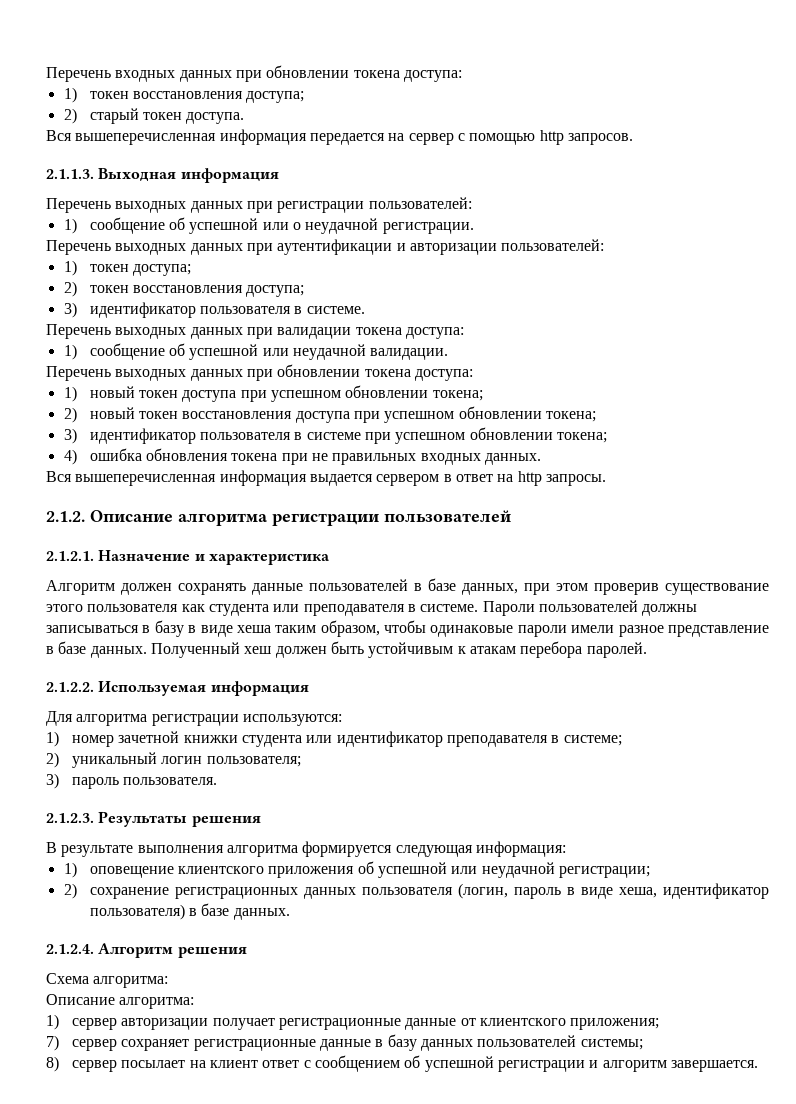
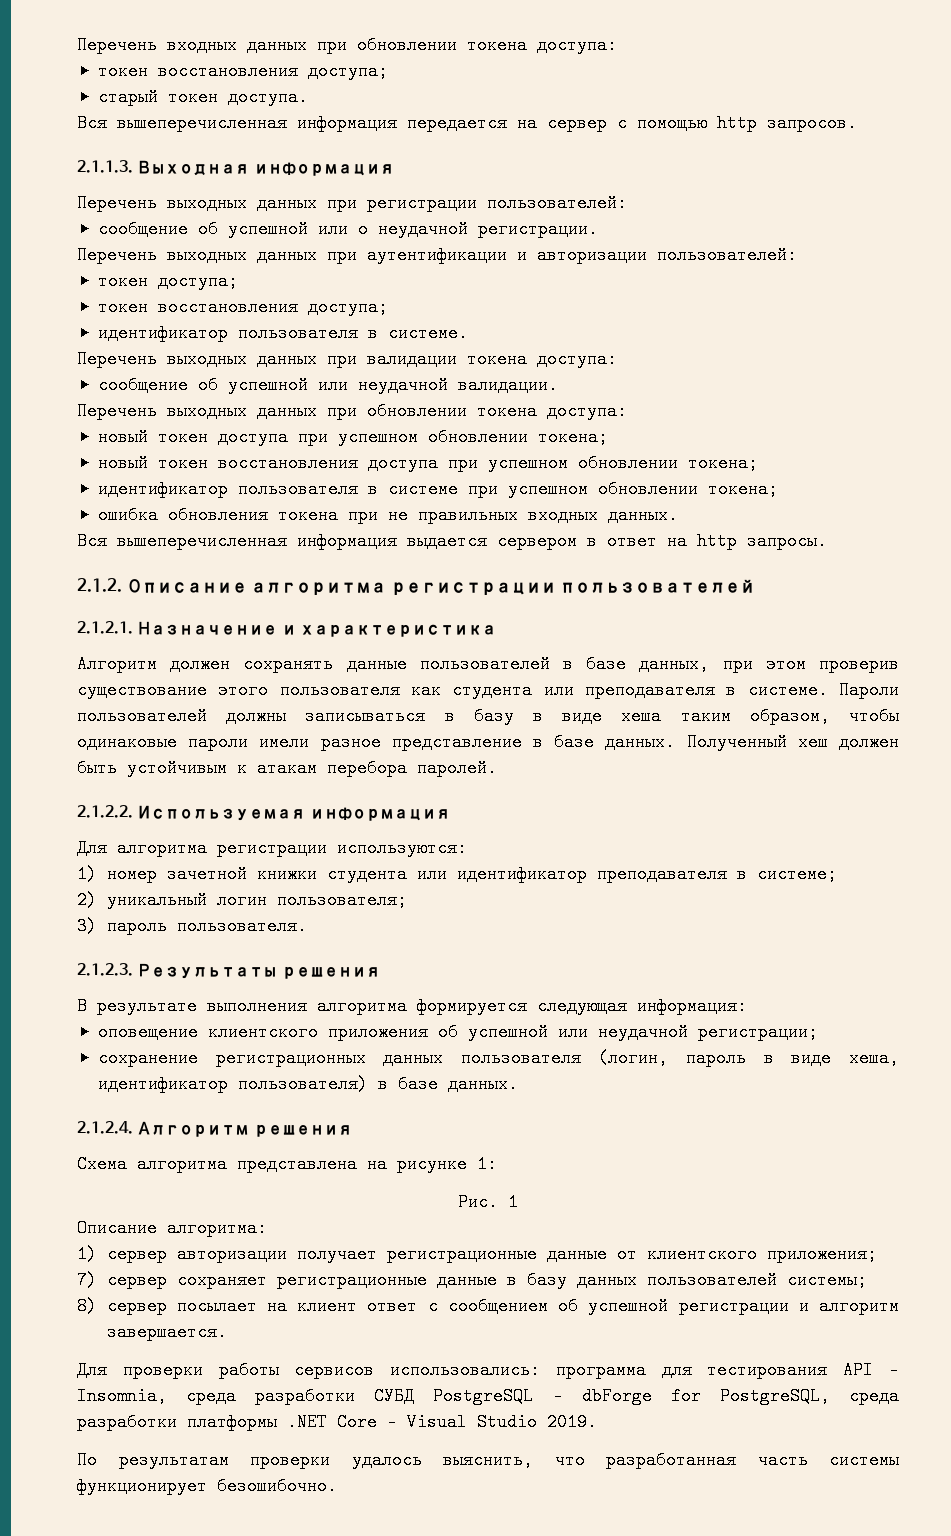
[63,87,305,103] [63,108,77,124] 1) токен восстановления доступа; // 2) -> [97,62,388,80] токен восстановления доступа; //
[63,218,77,234] 1) -> (627, 203) none
[63,260,77,276] 1) -> (797, 255) none
[63,281,305,297] [63,302,77,318] 2) токен восстановления доступа; // 3) -> [97,298,388,316] токен восстановления доступа; //
[63,344,77,360] 1) -> (617, 359) none
[63,386,77,402] 1) -> (627, 411) none
[63,407,77,423] 2) -> (608, 437) none
[63,428,77,444] 3) -> (758, 463) none
[63,449,77,465] 4) -> (778, 489) none
[63,862,77,878] 1) -> (747, 1006) none
[63,883,77,899] 2) -> (818, 1032) none
[93,976,169,988] алгоритма: -> [137,1155,497,1173] [458,1193,518,1211] алгоритма представлена на рисунке 1: // Рис. 1
(758, 1066) none -> [77,1361,900,1379] [77,1387,899,1405] [77,1413,597,1431] [77,1451,899,1469] [77,1477,337,1495] // Для проверки работы сервисов использовались: программа для тестирования API – Insomnia, среда разработки СУБД PostgreSQL – dbForge for PostgreSQL, среда разработки платформы .NET Core – Visual Studio 2019. // По результатам проверки удалось выяснить, что разработанная часть системы функционирует безошибочно.

